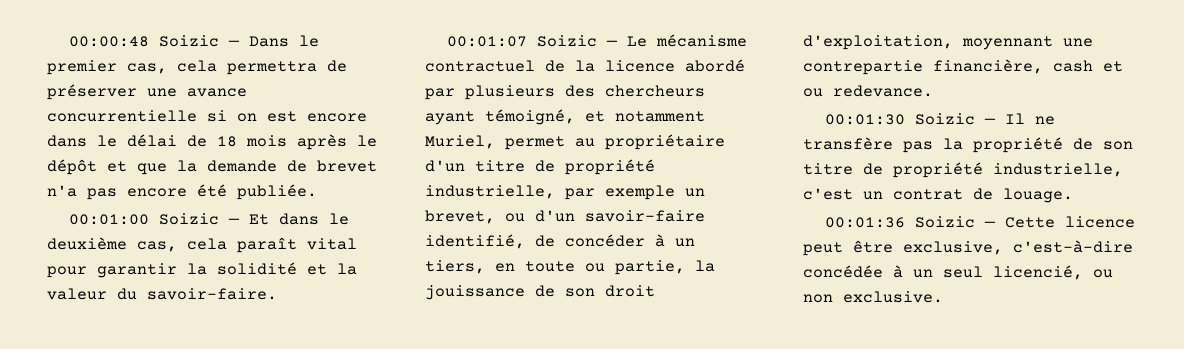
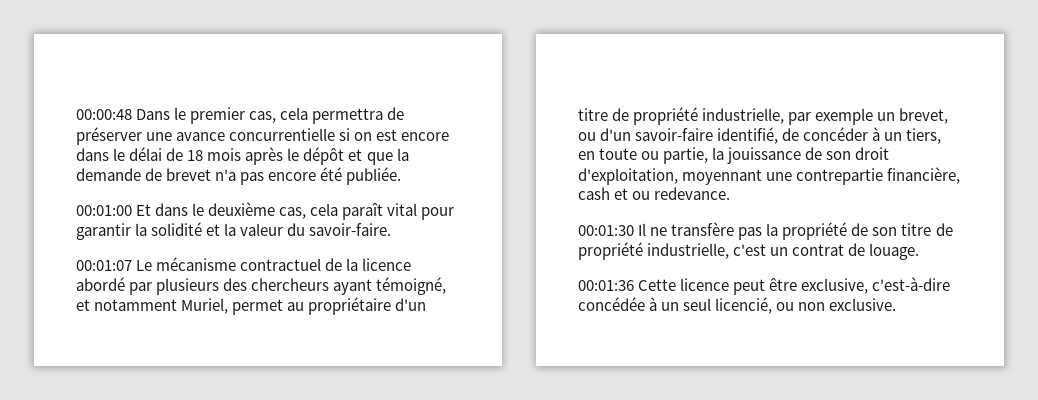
[158,35,240,47] Soizic — -> (132, 114) none
[158,213,240,225] Soizic — -> (132, 210) none
[536,35,618,47] Soizic — -> (132, 265) none
[914,113,996,125] Soizic — -> (634, 230) none
[914,216,996,228] Soizic — -> (634, 285) none

